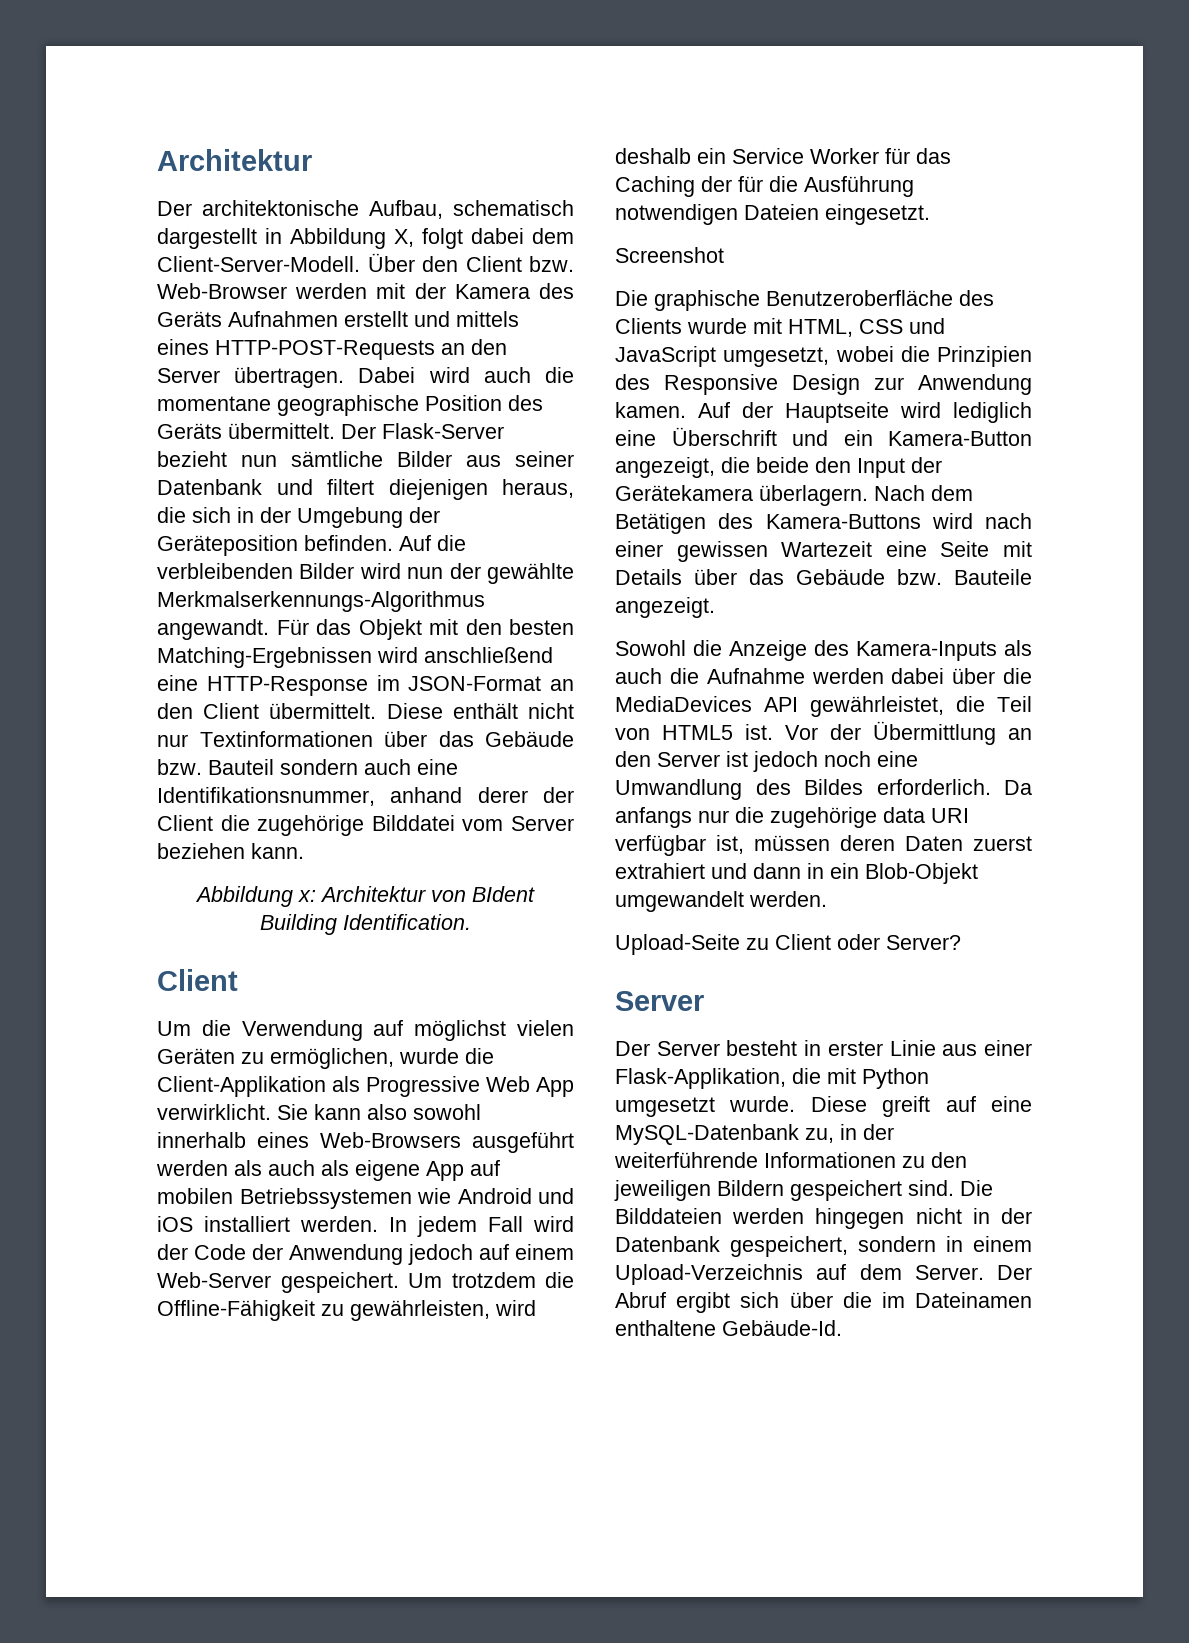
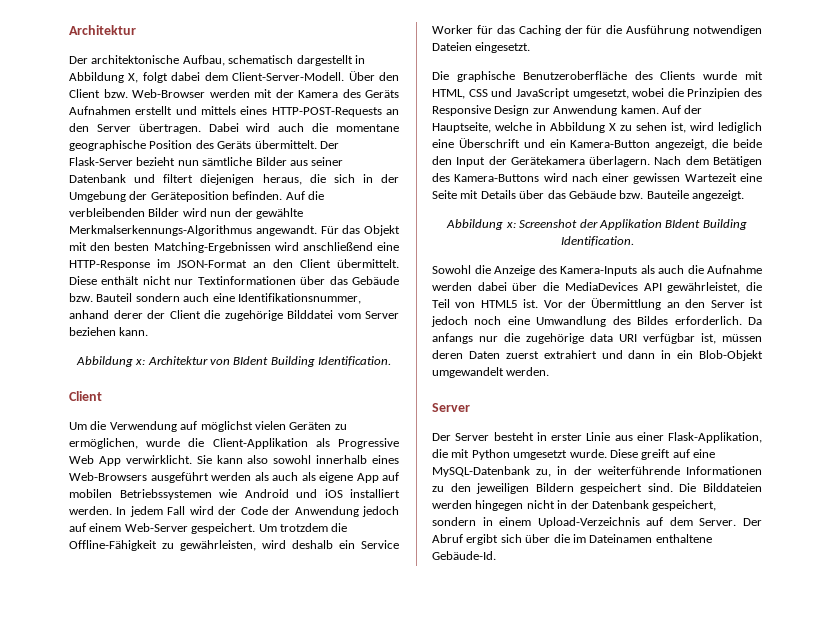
[615,247,724,263] // Screenshot -> (531, 47) none
[785,402,889,423] Hauptseite -> [432,122,686,133] Hauptseite, welche in Abbildung X zu sehen ist,
(715, 607) none -> [446,219,747,230] [560,236,634,246] // Abbildung x: Screenshot der Applikation BIdent Building Identification.
[615,934,961,955] // Upload-Seite zu Client oder Server? -> (550, 371) none

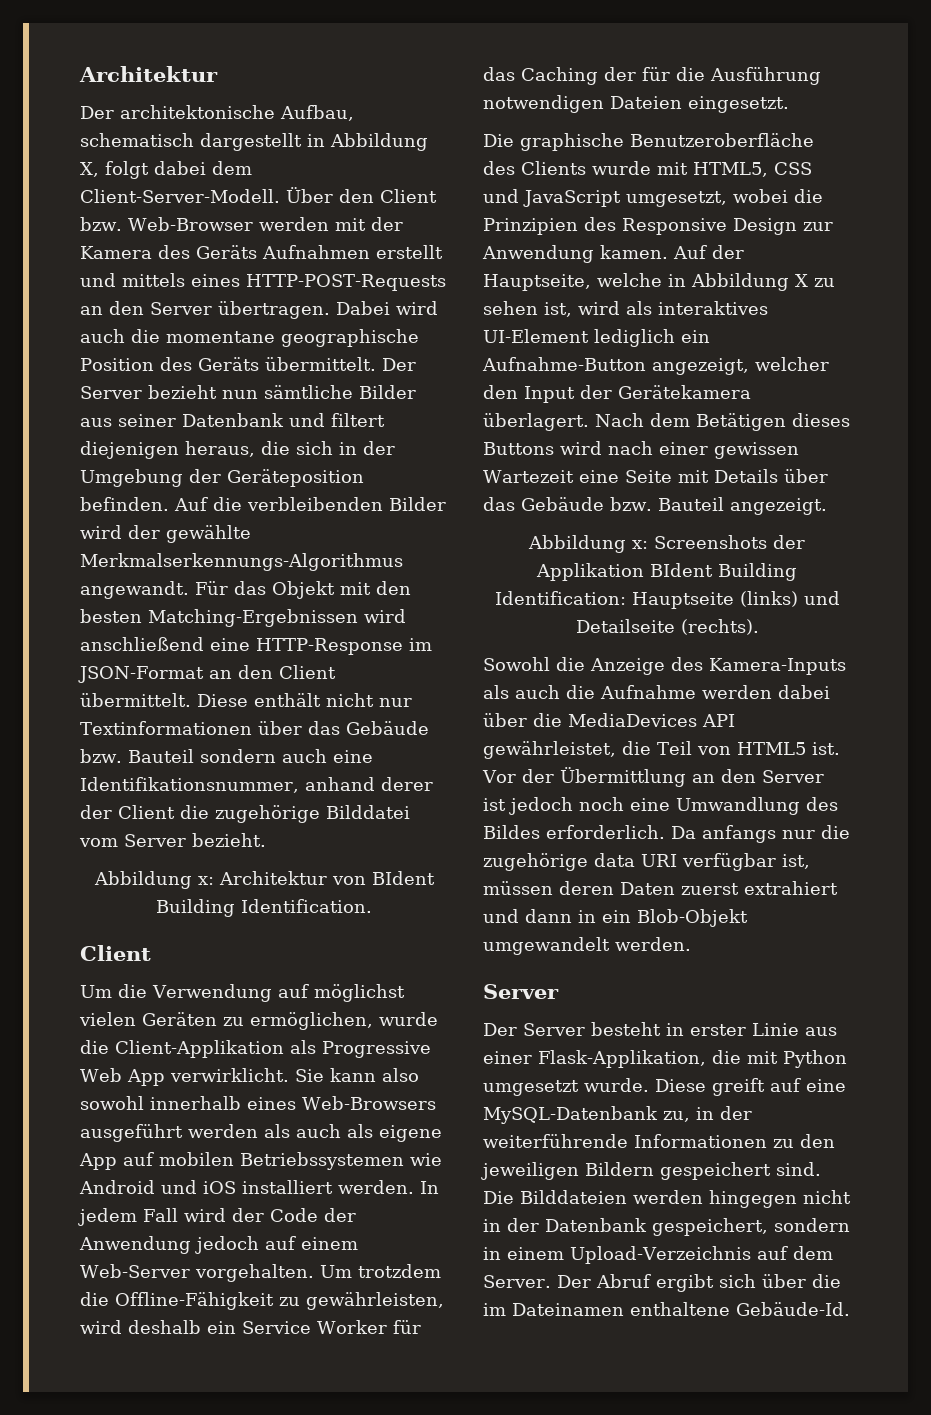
[69,157,133,166] Flask-Server -> [80,386,142,399] Server
[210,211,232,217] nun -> (122, 532) none
[69,327,149,336] beziehen kann. -> [192,833,266,847] bezieht.
[191,523,256,534] gespeichert. -> [194,1264,314,1282] vorgehalten.
[432,89,465,99] HTML, -> [693,162,768,177] HTML5,
[718,122,762,133] [432,138,762,150] lediglich eine Überschrift und ein Kamera-Button angezeigt, die beide -> [626,301,768,315] [483,329,710,347] [482,357,829,375] als interaktives UI-Element lediglich ein Aufnahme-Button angezeigt, welcher
[589,156,651,167] überlagern. -> [483,413,589,431] überlagert.
[432,173,540,182] des Kamera-Buttons -> [792,413,850,427] [483,442,554,455] dieses Buttons
[646,190,689,199] Bauteile -> [657,497,724,511] Bauteil
[519,219,578,228] Screenshot -> [654,535,767,549] Screenshots
[560,236,634,246] Identification. -> [494,591,840,609] [575,619,759,635] Identification: Hauptseite (links) und Detailseite (rechts).

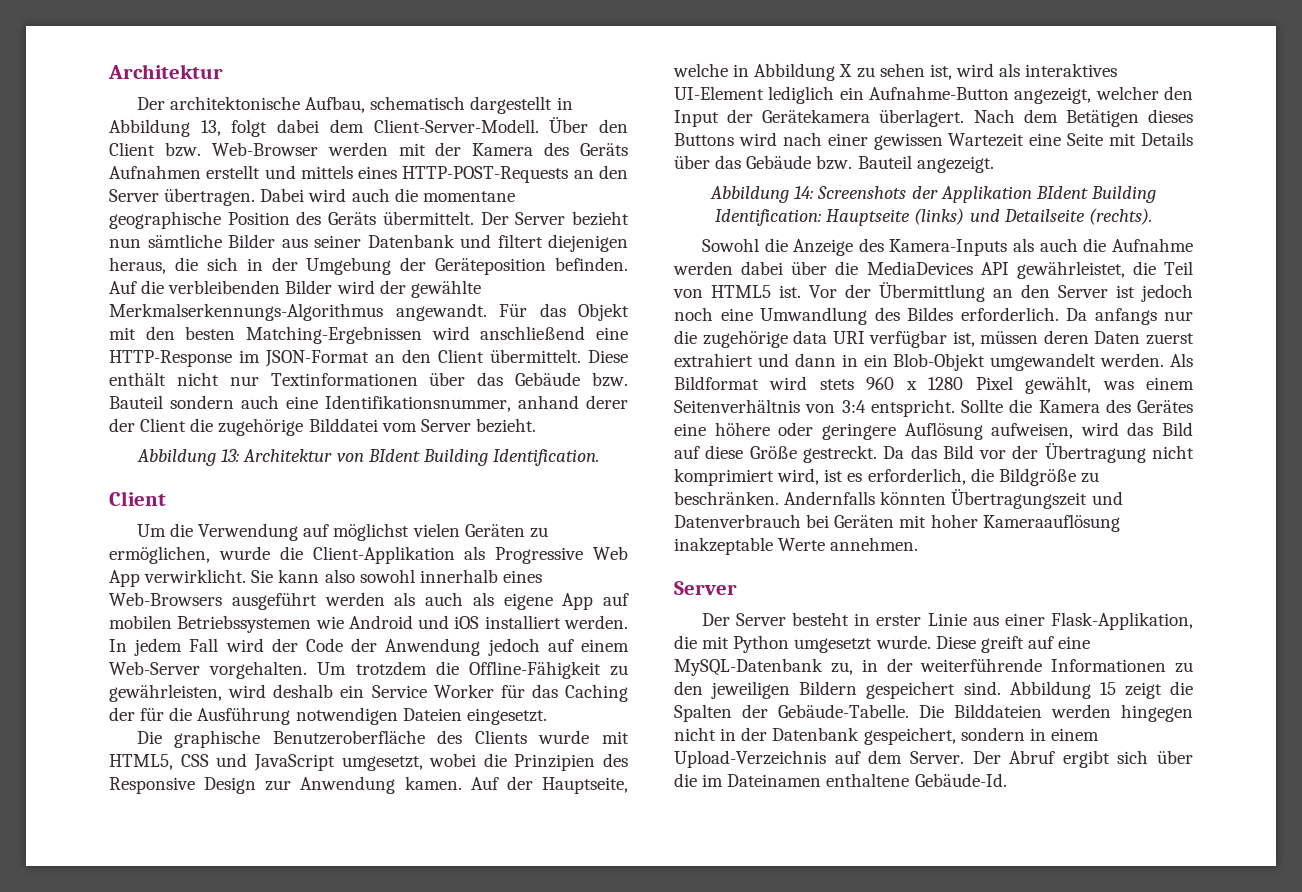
[80,162,99,177] X, -> [200,120,221,136] 13,
[197,876,214,885] x: -> [221,449,240,462] 13:
[632,540,648,549] x: -> [794,186,814,199] 14:
(691, 944) none -> [1170,353,1193,367] [674,376,1194,394] [674,399,1193,417] [674,422,1193,440] [674,443,1194,463] [674,468,1099,486] [674,489,1123,509] [674,514,1120,532] [674,537,919,555] Als Bildformat wird stets 960 x 1280 Pixel gewählt, was einem Seitenverhältnis von 3:4 entspricht. Sollte die Kamera des Gerätes eine höhere oder geringere Auflösung aufweisen, wird das Bild auf diese Größe gestreckt. Da das Bild vor der Übertragung nicht komprimiert wird, ist es erforderlich, die Bildgröße zu beschränken. Andernfalls könnten Übertragungszeit und Datenverbrauch bei Geräten mit hoher Kameraauflösung inakzeptable Werte annehmen.
(821, 1169) none -> [1009,681,1193,699] [674,704,909,722] Abbildung 15 zeigt die Spalten der Gebäude-Tabelle.

